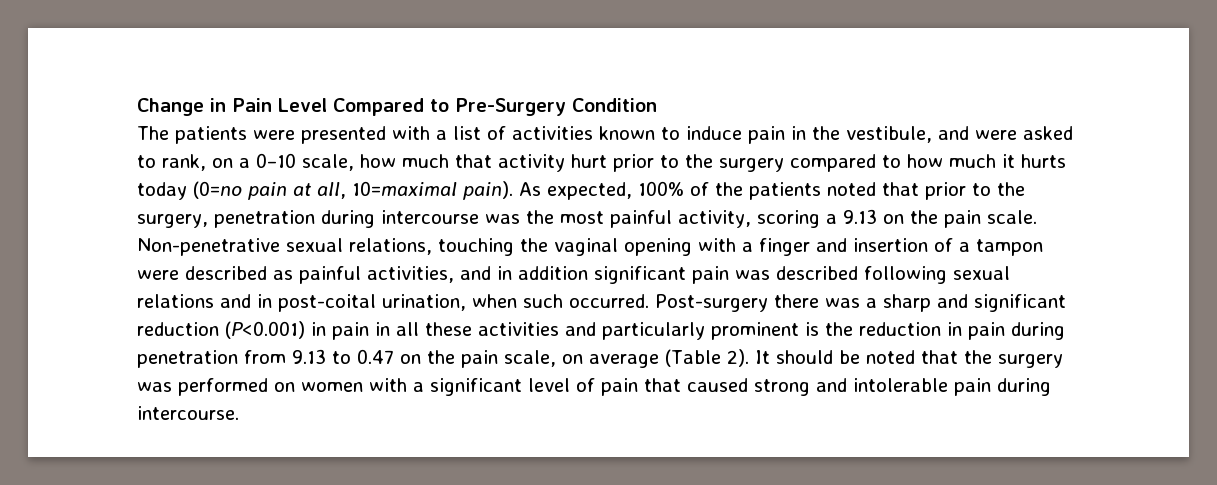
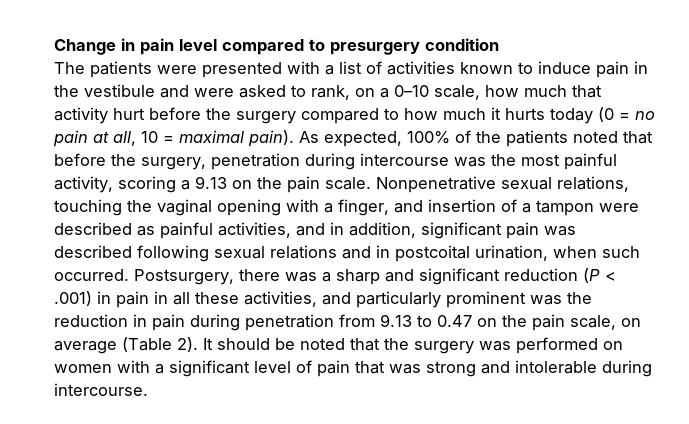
[232,98,657,116] Pain Level Compared to Pre-Surgery Condition -> [140,38,499,55] pain level compared to presurgery condition
[846,126,932,143] vestibule, -> [84,84,155,97] vestibule
[613,154,679,172] prior to -> [149,107,201,120] before
[193,181,457,200] (0=no pain at all, 10=maximal -> [598,107,655,122] [53,130,244,147] (0 = no pain at all, 10 = maximal
[925,182,991,200] prior to -> [54,153,106,166] before
[137,238,280,256] Non-penetrative -> [376,176,496,193] Nonpenetrative
[759,238,810,256] finger -> [338,199,389,216] finger,
[518,266,588,280] addition -> [349,222,416,238] addition,
[278,294,376,312] post-coital -> [395,245,470,262] postcoital
[655,294,768,312] Post-surgery -> [134,269,234,285] Postsurgery,
[225,321,305,339] (P<0.001) -> [583,268,616,283] [54,291,92,306] (P < .001)
[478,322,559,336] activities -> [244,291,317,307] activities,
[805,322,819,336] is -> [530,295,562,305] was
[687,378,748,392] caused -> [389,364,421,374] was
[954,378,991,396] pain -> (597, 367) none

